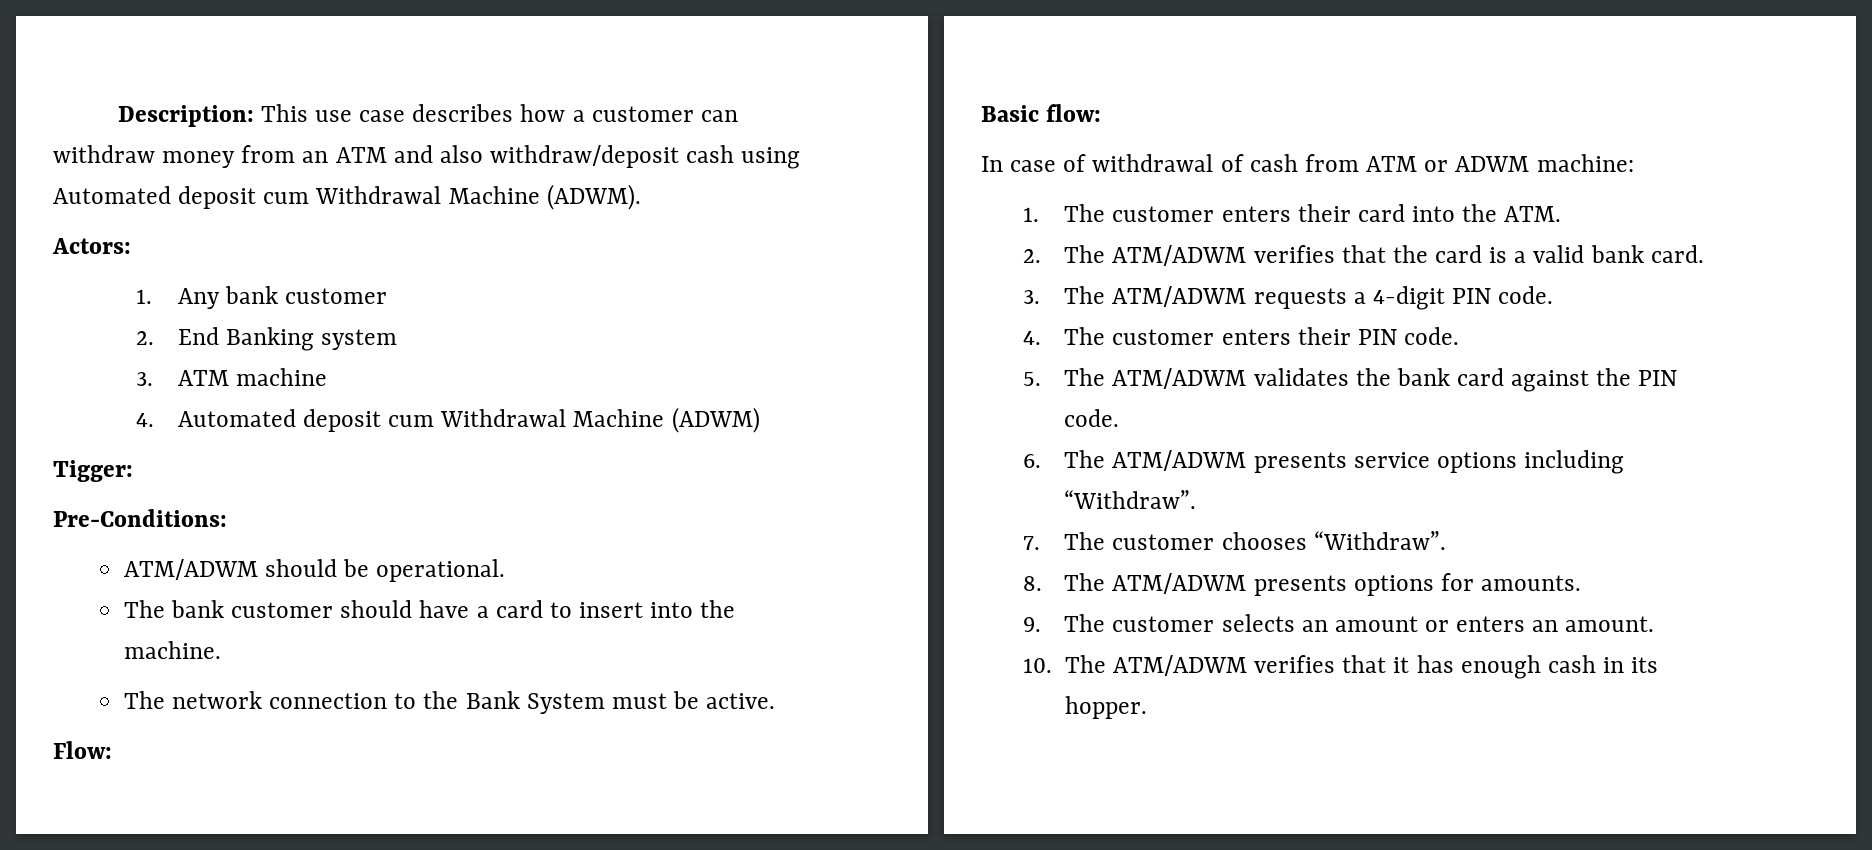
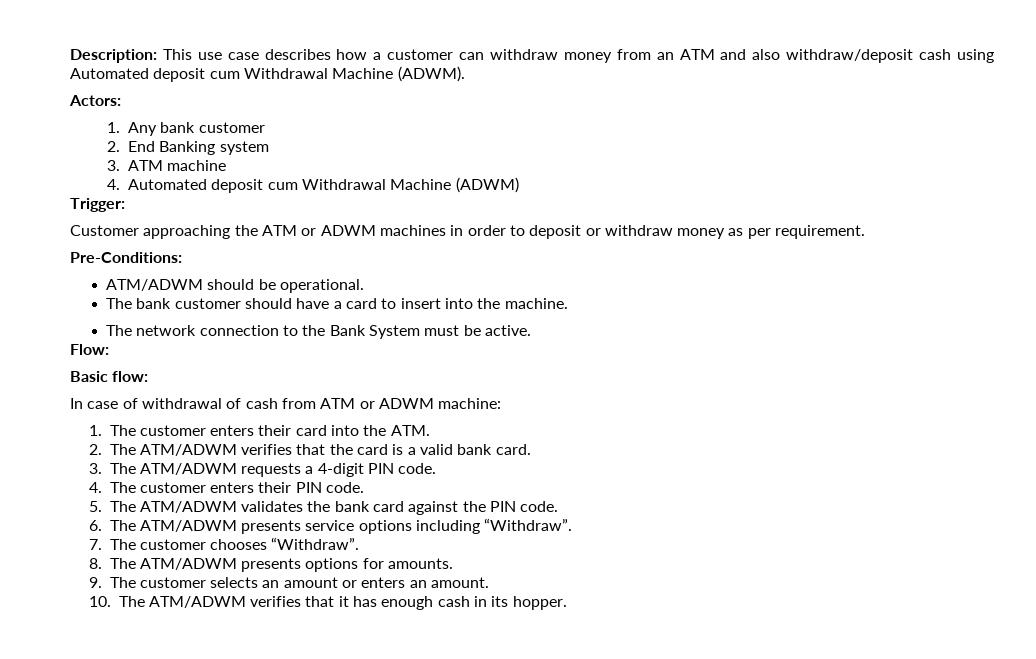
[53,460,133,482] Tigger: -> [70,198,125,212] [70,225,866,239] Trigger: // Customer approaching the ATM or ADWM machines in order to deposit or withdraw money as per requirement.

